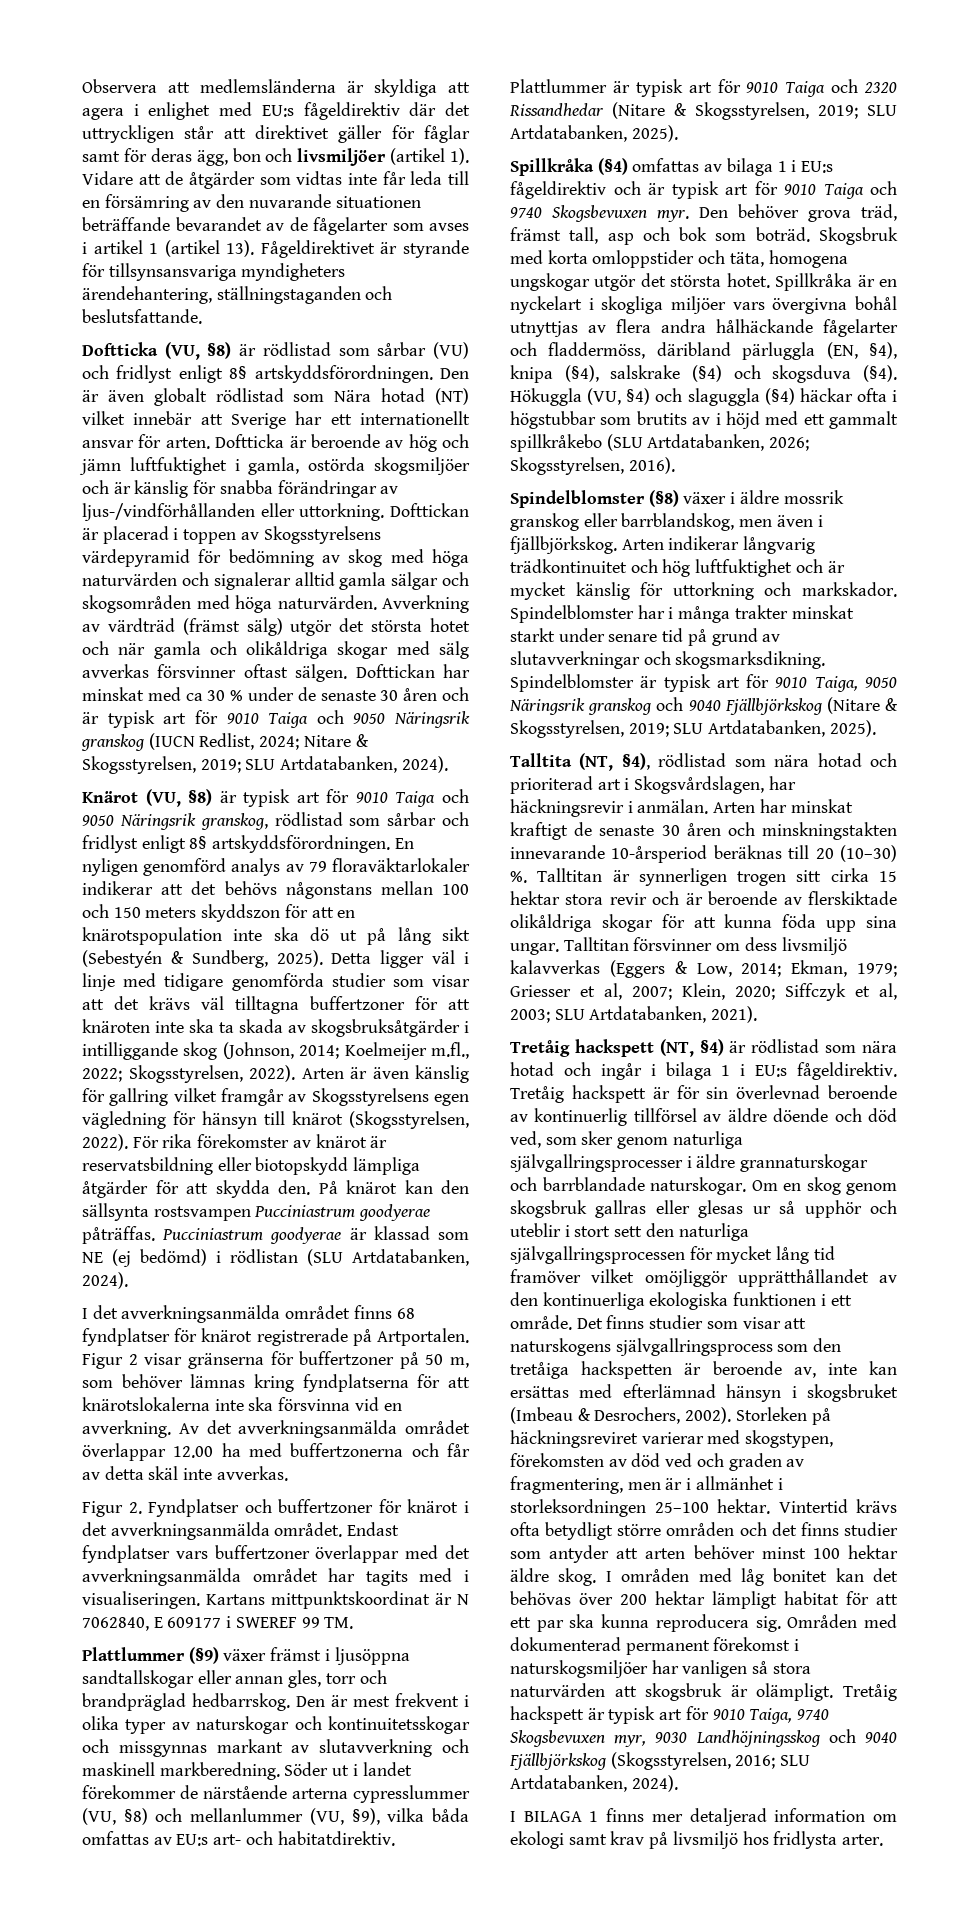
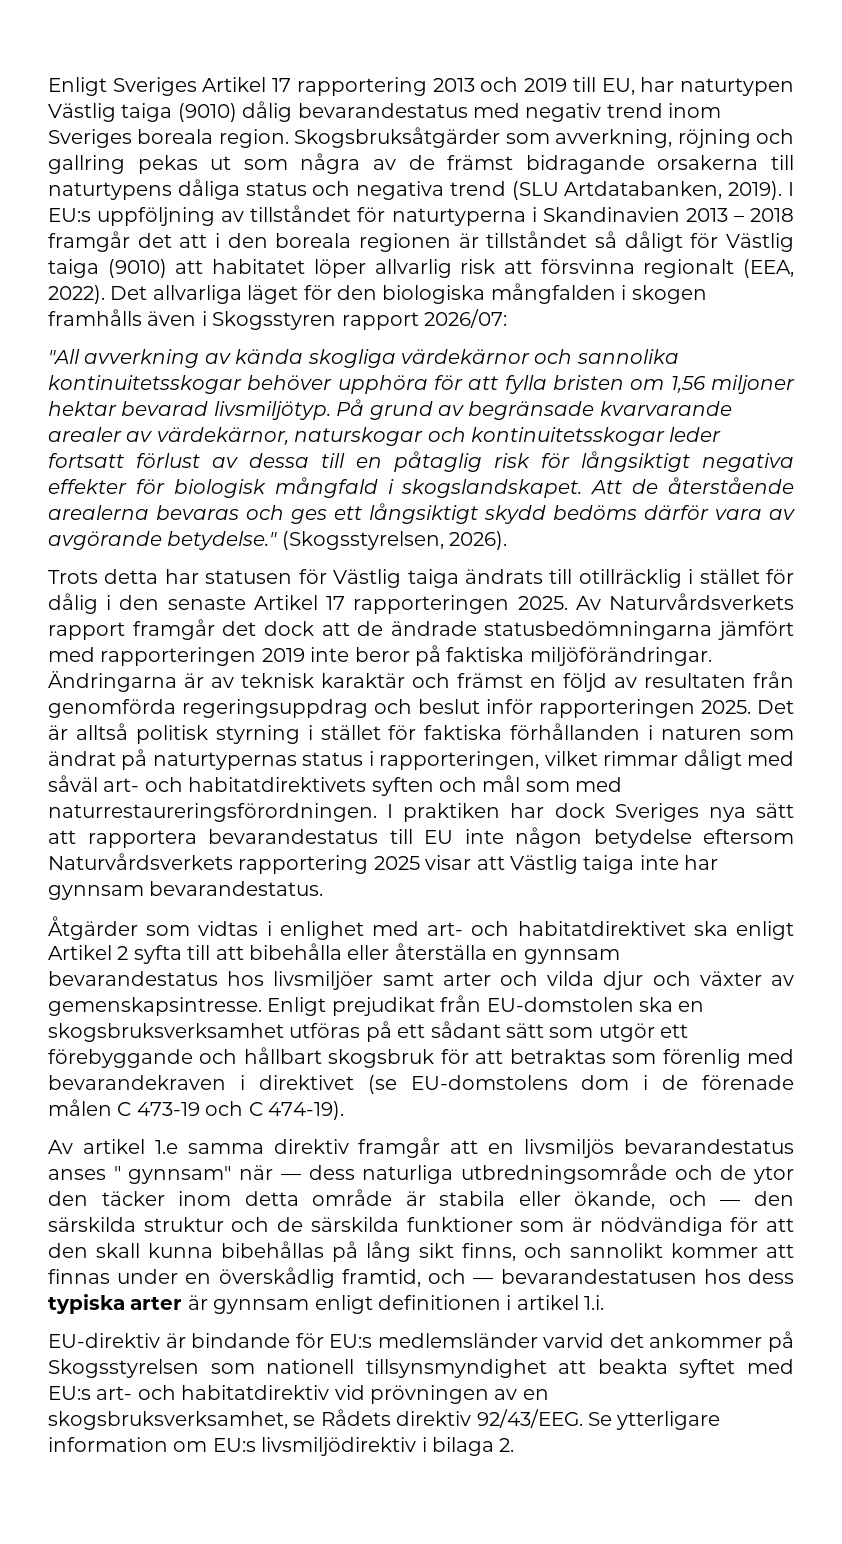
[82,79,470,97] [82,102,470,120] [82,125,470,143] [82,148,469,166] [82,171,470,189] [82,194,421,212] [82,217,469,235] [82,240,469,258] [82,263,346,281] [82,286,393,304] [82,309,202,324] [82,342,470,360] [82,365,469,383] [82,388,469,406] [82,411,470,429] [82,434,469,452] [79,457,471,475] [82,480,399,498] [82,503,469,521] [82,526,381,544] [82,549,469,567] [82,572,469,590] [82,595,469,613] [82,618,470,636] [82,641,469,659] [82,664,470,682] [82,687,470,701] [82,710,470,728] [81,733,369,751] [82,756,448,774] [82,789,469,807] [82,812,469,830] [82,835,414,853] [82,858,470,876] [82,881,469,899] [82,904,356,922] [82,927,470,945] [82,950,469,968] [82,973,470,991] [82,996,470,1014] [82,1019,469,1037] [82,1042,469,1060] [82,1065,469,1083] [82,1088,469,1106] [82,1111,469,1129] [82,1134,388,1151] [82,1157,421,1175] [82,1180,469,1198] [82,1203,431,1221] [82,1226,469,1244] [82,1249,469,1267] [82,1272,128,1289] [82,1305,415,1323] [82,1328,469,1346] [82,1351,469,1369] [82,1374,470,1392] [82,1397,402,1411] [82,1420,470,1438] [82,1443,470,1461] [82,1466,288,1481] [82,1499,469,1517] [82,1522,400,1540] [82,1545,470,1563] [82,1568,470,1586] [82,1591,469,1609] [82,1616,354,1631] [82,1647,410,1665] [82,1670,387,1688] [82,1693,469,1711] [82,1716,470,1734] [82,1739,470,1757] [82,1762,412,1780] [82,1785,470,1803] [82,1808,470,1825] [82,1831,395,1846] [510,79,897,97] [509,102,897,120] [510,125,678,142] [510,158,834,176] [510,181,897,199] [510,204,897,222] [510,227,898,245] [510,250,848,268] [510,273,897,291] [510,296,897,314] [510,319,898,337] [510,342,897,360] [510,365,897,383] [510,388,897,406] [510,411,898,429] [510,434,810,452] [510,457,675,475] [510,490,844,508] [510,513,823,531] [510,536,816,554] [510,559,845,577] [510,582,897,600] [510,605,854,623] [510,628,781,646] [510,651,826,669] [510,674,897,692] [509,697,898,715] [510,720,876,738] [510,753,897,771] [510,776,796,794] [510,799,853,817] [510,822,897,840] [510,845,897,863] [510,868,897,886] [510,891,897,905] [510,914,897,932] [510,937,847,955] [510,960,897,978] [510,983,897,1001] [510,1006,758,1023] [510,1039,897,1057] [510,1062,897,1080] [510,1085,897,1103] [510,1108,897,1126] [510,1131,743,1149] [510,1154,869,1172] [510,1177,897,1195] [510,1200,898,1218] [510,1223,749,1241] [510,1246,835,1264] [510,1269,897,1287] [510,1292,852,1310] [510,1315,807,1330] [510,1338,842,1356] [510,1361,897,1379] [510,1384,898,1402] [510,1407,831,1425] [510,1430,834,1448] [510,1453,805,1471] [510,1476,783,1494] [510,1499,897,1517] [510,1522,898,1540] [510,1545,898,1563] [510,1568,898,1586] [510,1591,898,1609] [510,1614,897,1632] [510,1637,800,1655] [510,1660,811,1678] [510,1683,897,1701] [510,1706,830,1724] [510,1729,897,1747] [509,1752,811,1770] [510,1775,678,1792] [510,1808,897,1826] [510,1831,884,1849] Observera att medlemsländerna är skyldiga att agera i enlighet med EU:s fågeldirektiv där det uttryckligen står att direktivet gäller för fåglar samt för deras ägg, bon och livsmiljöer (artikel 1). Vidare att de åtgärder som vidtas inte får leda till en försämring av den nuvarande situationen beträffande bevarandet av de fågelarter som avses i artikel 1 (artikel 13). Fågeldirektivet är styrande för tillsynsansvariga myndigheters ärendehantering, ställningstaganden och beslutsfattande. // Doftticka (VU, §8) är rödlistad som sårbar (VU) och fridlyst enligt 8§ artskyddsförordningen. Den är även globalt rödlistad som Nära hotad (NT) vilket innebär att Sverige har ett internationellt ansvar för arten. Doftticka är beroende av hög och jämn luftfuktighet i gamla, ostörda skogsmiljöer och är känslig för snabba förändringar av ljus-/vindförhållanden eller uttorkning. Dofttickan är placerad i toppen av Skogsstyrelsens värdepyramid för bedömning av skog med höga naturvärden och signalerar alltid gamla sälgar och skogsområden med höga naturvärden. Avverkning av värdträd (främst sälg) utgör det största hotet och när gamla och olikåldriga skogar med sälg avverkas försvinner oftast sälgen. Dofttickan har minskat med ca 30 % under de senaste 30 åren och är typisk art för 9010 Taiga och 9050 Näringsrik granskog (IUCN Redlist, 2024; Nitare & Skogsstyrelsen, 2019; SLU Artdatabanken, 2024). // Knärot (VU, §8) är typisk art för 9010 Taiga och 9050 Näringsrik granskog, rödlistad som sårbar och fridlyst enligt 8§ artskyddsförordningen. En nyligen genomförd analys av 79 floraväktarlokaler indikerar att det behövs någonstans mellan 100 och 150 meters skyddszon för att en knärotspopulation inte ska dö ut på lång sikt (Sebestyén & Sundberg, 2025). Detta ligger väl i linje med tidigare genomförda studier som visar att det krävs väl tilltagna buffertzoner för att knäroten inte ska ta skada av skogsbruksåtgärder i intilliggande skog (Johnson, 2014; Koelmeijer m.fl., 2022; Skogsstyrelsen, 2022). Arten är även känslig för gallring vilket framgår av Skogsstyrelsens egen vägledning för hänsyn till knärot (Skogsstyrelsen, 2022). För rika förekomster av knärot är reservatsbildning eller biotopskydd lämpliga åtgärder för att skydda den. På knärot kan den sällsynta rostsvampen Pucciniastrum goodyerae påträffas. Pucciniastrum goodyerae är klassad som NE (ej bedömd) i rödlistan (SLU Artdatabanken, 2024). // I det avverkningsanmälda området finns 68 fyndplatser för knärot registrerade på Artportalen. Figur 2 visar gränserna för buffertzoner på 50 m, som behöver lämnas kring fyndplatserna för att knärotslokalerna inte ska försvinna vid en avverkning. Av det avverkningsanmälda området överlappar 12.00 ha med buffertzonerna och får av detta skäl inte avverkas. // Figur 2. Fyndplatser och buffertzoner för knärot i det avverkningsanmälda området. Endast fyndplatser vars buffertzoner överlappar med det avverkningsanmälda området har tagits med i visualiseringen. Kartans mittpunktskoordinat är N 7062840, E 609177 i SWEREF 99 TM. // Plattlummer (§9) växer främst i ljusöppna sandtallskogar eller annan gles, torr och brandpräglad hedbarrskog. Den är mest frekvent i olika typer av naturskogar och kontinuitetsskogar och missgynnas markant av slutavverkning och maskinell markberedning. Söder ut i landet förekommer de närstående arterna cypresslummer (VU, §8) och mellanlummer (VU, §9), vilka båda omfattas av EU:s art- och habitatdirektiv. Plattlummer är typisk art för 9010 Taiga och 2320 Rissandhedar (Nitare & Skogsstyrelsen, 2019; SLU Artdatabanken, 2025). // Spillkråka (§4) omfattas av bilaga 1 i EU:s fågeldirektiv och är typisk art för 9010 Taiga och 9740 Skogsbevuxen myr. Den behöver grova träd, främst tall, asp och bok som boträd. Skogsbruk med korta omloppstider och täta, homogena ungskogar utgör det största hotet. Spillkråka är en nyckelart i skogliga miljöer vars övergivna bohål utnyttjas av flera andra hålhäckande fågelarter och fladdermöss, däribland pärluggla (EN, §4), knipa (§4), salskrake (§4) och skogsduva (§4). Hökuggla (VU, §4) och slaguggla (§4) häckar ofta i högstubbar som brutits av i höjd med ett gammalt spillkråkebo (SLU Artdatabanken, 2026; Skogsstyrelsen, 2016). // Spindelblomster (§8) växer i äldre mossrik granskog eller barrblandskog, men även i fjällbjörkskog. Arten indikerar långvarig trädkontinuitet och hög luftfuktighet och är mycket känslig för uttorkning och markskador. Spindelblomster har i många trakter minskat starkt under senare tid på grund av slutavverkningar och skogsmarksdikning. Spindelblomster är typisk art för 9010 Taiga, 9050 Näringsrik granskog och 9040 Fjällbjörkskog (Nitare & Skogsstyrelsen, 2019; SLU Artdatabanken, 2025). // Talltita (NT, §4), rödlistad som nära hotad och prioriterad art i Skogsvårdslagen, har häckningsrevir i anmälan. Arten har minskat kraftigt de senaste 30 åren och minskningstakten innevarande 10-årsperiod beräknas till 20 (10–30) %. Talltitan är synnerligen trogen sitt cirka 15 hektar stora revir och är beroende av flerskiktade olikåldriga skogar för att kunna föda upp sina ungar. Talltitan försvinner om dess livsmiljö kalavverkas (Eggers & Low, 2014; Ekman, 1979; Griesser et al, 2007; Klein, 2020; Siffczyk et al, 2003; SLU Artdatabanken, 2021). // Tretåig hackspett (NT, §4) är rödlistad som nära hotad och ingår i bilaga 1 i EU:s fågeldirektiv. Tretåig hackspett är för sin överlevnad beroende av kontinuerlig tillförsel av äldre döende och död ved, som sker genom naturliga självgallringsprocesser i äldre grannaturskogar och barrblandade naturskogar. Om en skog genom skogsbruk gallras eller glesas ur så upphör och uteblir i stort sett den naturliga självgallringsprocessen för mycket lång tid framöver vilket omöjliggör upprätthållandet av den kontinuerliga ekologiska funktionen i ett område. Det finns studier som visar att naturskogens självgallringsprocess som den tretåiga hackspetten är beroende av, inte kan ersättas med efterlämnad hänsyn i skogsbruket (Imbeau & Desrochers, 2002). Storleken på häckningsreviret varierar med skogstypen, förekomsten av död ved och graden av fragmentering, men är i allmänhet i storleksordningen 25–100 hektar. Vintertid krävs ofta betydligt större områden och det finns studier som antyder att arten behöver minst 100 hektar äldre skog. I områden med låg bonitet kan det behövas över 200 hektar lämpligt habitat för att ett par ska kunna reproducera sig. Områden med dokumenterad permanent förekomst i naturskogsmiljöer har vanligen så stora naturvärden att skogsbruk är olämpligt. Tretåig hackspett är typisk art för 9010 Taiga, 9740 Skogsbevuxen myr, 9030 Landhöjningsskog och 9040 Fjällbjörkskog (Skogsstyrelsen, 2016; SLU Artdatabanken, 2024). // I BILAGA 1 finns mer detaljerad information om ekologi samt krav på livsmiljö hos fridlysta arter. -> [48,77,795,96] [48,101,722,122] [48,127,794,148] [48,153,795,174] [48,179,795,200] [48,205,795,226] [48,231,794,252] [48,259,794,278] [48,283,707,304] [48,309,507,330] [48,349,679,368] [48,375,796,394] [48,399,732,420] [48,427,722,446] [48,451,794,472] [48,477,794,498] [48,503,795,524] [48,531,508,550] [48,569,794,588] [48,593,794,614] [48,619,794,640] [48,645,712,666] [48,671,794,692] [48,699,794,718] [48,723,794,744] [48,749,795,770] [48,775,623,796] [48,803,794,822] [48,827,794,848] [48,853,719,874] [48,881,324,900] [48,916,794,940] [48,943,620,964] [48,971,795,990] [48,995,705,1016] [48,1021,689,1042] [48,1047,795,1068] [48,1075,794,1094] [48,1099,344,1120] [48,1137,795,1158] [48,1163,795,1184] [48,1189,794,1209] [48,1217,795,1236] [48,1241,794,1262] [48,1267,794,1288] [48,1294,605,1314] [48,1331,794,1352] [48,1359,794,1378] [48,1385,549,1404] [48,1409,721,1430] [48,1437,515,1456] Enligt Sveriges Artikel 17 rapportering 2013 och 2019 till EU, har naturtypen Västlig taiga (9010) dålig bevarandestatus med negativ trend inom Sveriges boreala region. Skogsbruksåtgärder som avverkning, röjning och gallring pekas ut som några av de främst bidragande orsakerna till naturtypens dåliga status och negativa trend (SLU Artdatabanken, 2019). I EU:s uppföljning av tillståndet för naturtyperna i Skandinavien 2013 – 2018 framgår det att i den boreala regionen är tillståndet så dåligt för Västlig taiga (9010) att habitatet löper allvarlig risk att försvinna regionalt (EEA, 2022). Det allvarliga läget för den biologiska mångfalden i skogen framhålls även i Skogsstyren rapport 2026/07: // "All avverkning av kända skogliga värdekärnor och sannolika kontinuitetsskogar behöver upphöra för att fylla bristen om 1,56 miljoner hektar bevarad livsmiljötyp. På grund av begränsade kvarvarande arealer av värdekärnor, naturskogar och kontinuitetsskogar leder fortsatt förlust av dessa till en påtaglig risk för långsiktigt negativa effekter för biologisk mångfald i skogslandskapet. Att de återstående arealerna bevaras och ges ett långsiktigt skydd bedöms därför vara av avgörande betydelse." (Skogsstyrelsen, 2026). // Trots detta har statusen för Västlig taiga ändrats till otillräcklig i stället för dålig i den senaste Artikel 17 rapporteringen 2025. Av Naturvårdsverkets rapport framgår det dock att de ändrade statusbedömningarna jämfört med rapporteringen 2019 inte beror på faktiska miljöförändringar. Ändringarna är av teknisk karaktär och främst en följd av resultaten från genomförda regeringsuppdrag och beslut inför rapporteringen 2025. Det är alltså politisk styrning i stället för faktiska förhållanden i naturen som ändrat på naturtypernas status i rapporteringen, vilket rimmar dåligt med såväl art- och habitatdirektivets syften och mål som med naturrestaureringsförordningen. I praktiken har dock Sveriges nya sätt att rapportera bevarandestatus till EU inte någon betydelse eftersom Naturvårdsverkets rapportering 2025 visar att Västlig taiga inte har gynnsam bevarandestatus. // Åtgärder som vidtas i enlighet med art- och habitatdirektivet ska enligt Artikel 2 syfta till att bibehålla eller återställa en gynnsam bevarandestatus hos livsmiljöer samt arter och vilda djur och växter av gemenskapsintresse. Enligt prejudikat från EU-domstolen ska en skogsbruksverksamhet utföras på ett sådant sätt som utgör ett förebyggande och hållbart skogsbruk för att betraktas som förenlig med bevarandekraven i direktivet (se EU-domstolens dom i de förenade målen C 473-19 och C 474-19). // Av artikel 1.e samma direktiv framgår att en livsmiljös bevarandestatus anses " gynnsam" när — dess naturliga utbredningsområde och de ytor den täcker inom detta område är stabila eller ökande, och — den särskilda struktur och de särskilda funktioner som är nödvändiga för att den skall kunna bibehållas på lång sikt finns, och sannolikt kommer att finnas under en överskådlig framtid, och — bevarandestatusen hos dess typiska arter är gynnsam enligt definitionen i artikel 1.i. // EU-direktiv är bindande för EU:s medlemsländer varvid det ankommer på Skogsstyrelsen som nationell tillsynsmyndighet att beakta syftet med EU:s art- och habitatdirektiv vid prövningen av en skogsbruksverksamhet, se Rådets direktiv 92/43/EEG. Se ytterligare information om EU:s livsmiljödirektiv i bilaga 2.

